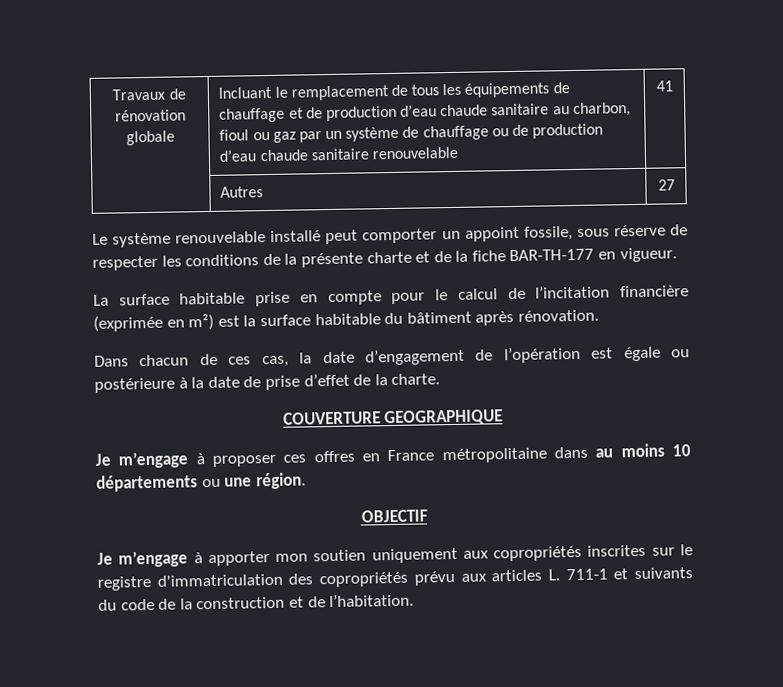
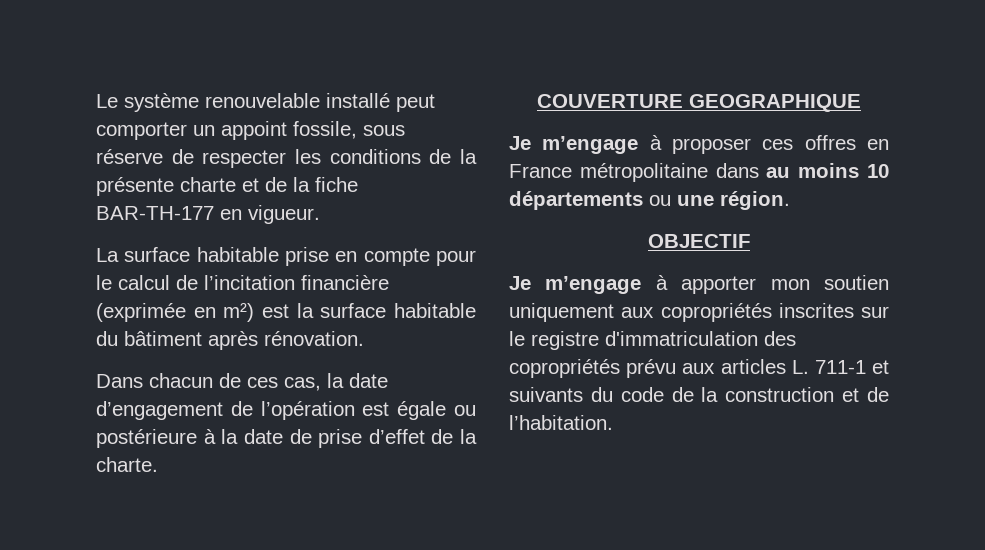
[112,88,186,101] [114,109,186,122] [125,130,175,146] [218,82,570,101] [219,102,631,123] [219,123,604,143] [219,146,458,162] [655,80,673,92] [220,186,264,198] [657,179,675,191] Travaux de rénovation globale | Incluant le remplacement de tous les équipements de chauffage et de production d’eau chaude sanitaire au charbon, fioul ou gaz par un système de chauffage ou de production d’eau chaude sanitaire renouvelable | 41 // | Autres | 27 // -> (96, 101) none

